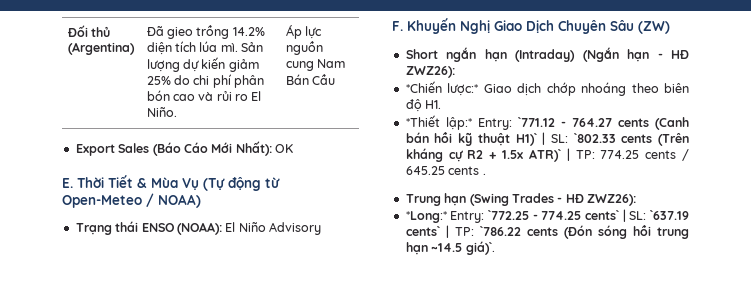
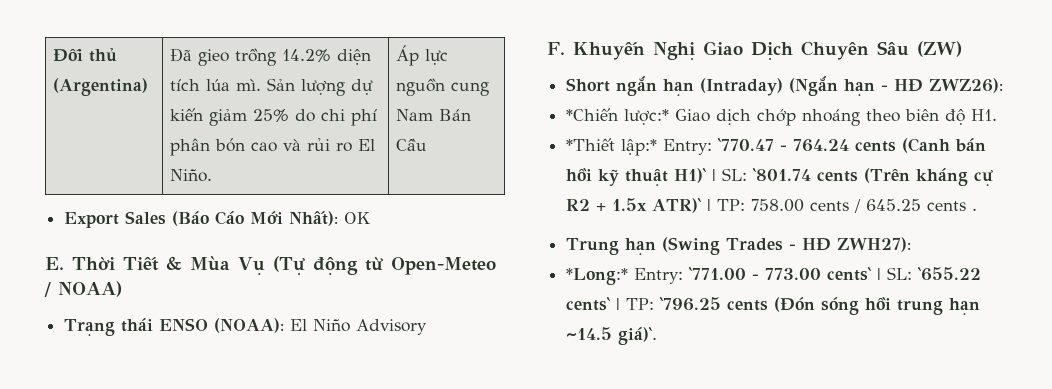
[517,117,612,127] `771.12 - 764.27 -> [717,138,850,152] `770.47 - 764.24
[573,133,616,143] `802.33 -> [752,168,812,181] `801.74
[600,150,640,159] 774.25 -> [751,199,805,212] 758.00
[587,194,636,206] ZWZ26): -> [837,237,912,252] ZWH27):
[488,210,582,220] `772.25 - 774.25 -> [688,267,822,280] `771.00 - 773.00
[650,210,689,220] `637.19 -> [917,267,982,281] `655.22
[479,226,521,236] `786.22 -> [659,297,722,311] `796.25

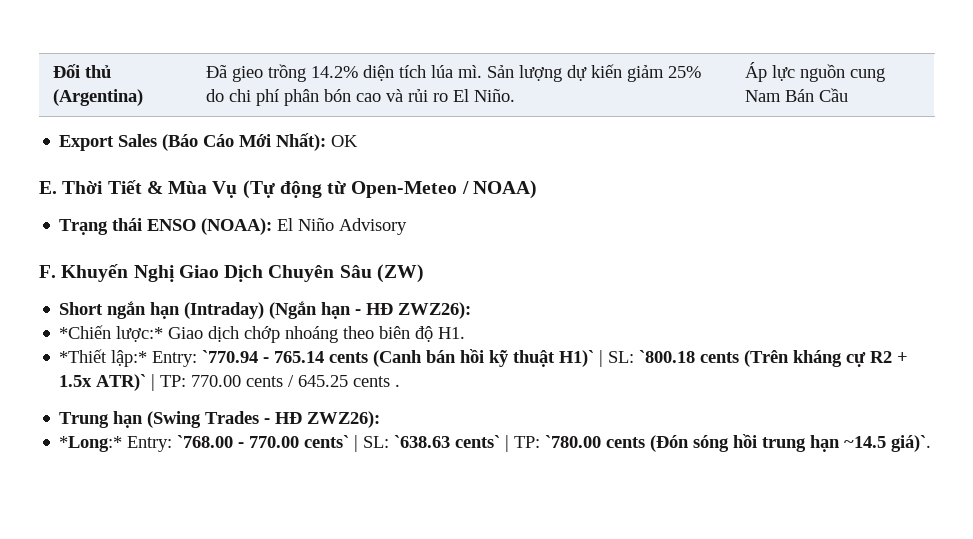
[717,138,850,152] `770.47 - 764.24 -> [202,350,325,363] `770.94 - 765.14
[752,168,812,181] `801.74 -> [639,350,696,363] `800.18
[751,199,805,212] 758.00 -> [191,375,242,387] 770.00
[837,237,912,252] ZWH27): -> [307,411,381,428] ZWZ26):
[688,267,822,280] `771.00 - 773.00 -> [177,435,300,448] `768.00 - 770.00
[917,267,982,281] `655.22 -> [394,435,451,448] `638.63
[659,297,722,311] `796.25 -> [545,435,602,448] `780.00

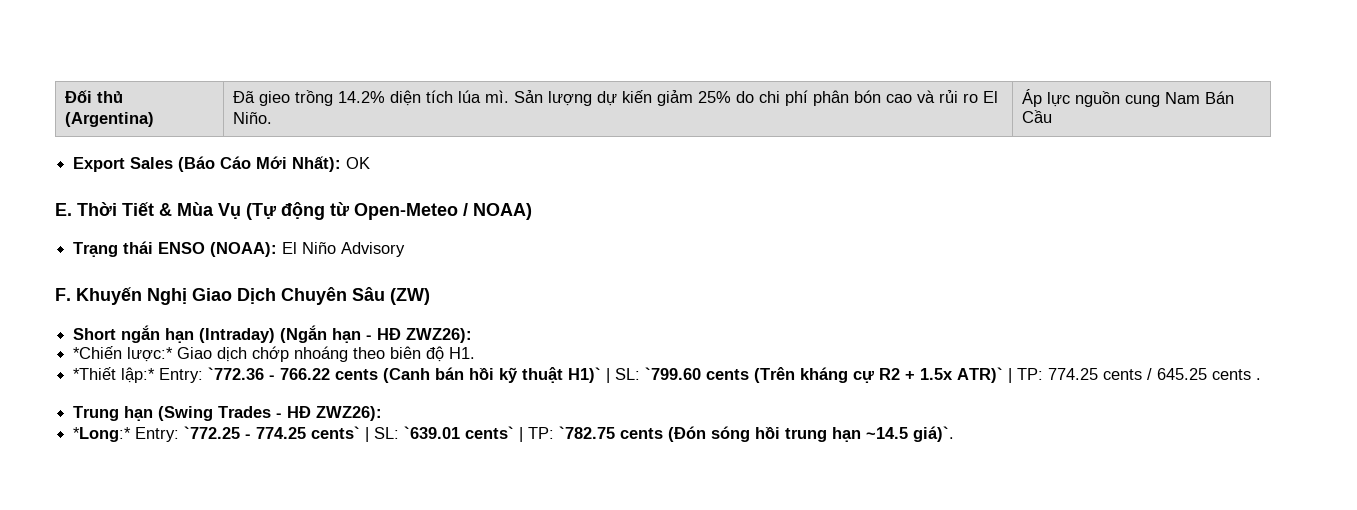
[202,350,325,363] `770.94 - 765.14 -> [208,367,331,380] `772.36 - 766.22
[639,350,696,363] `800.18 -> [645,367,702,380] `799.60
[191,375,242,387] 770.00 -> [1048,368,1099,380] 774.25
[177,435,300,448] `768.00 - 770.00 -> [184,426,307,439] `772.25 - 774.25
[394,435,451,448] `638.63 -> [404,426,461,439] `639.01
[545,435,602,448] `780.00 -> [559,426,616,439] `782.75

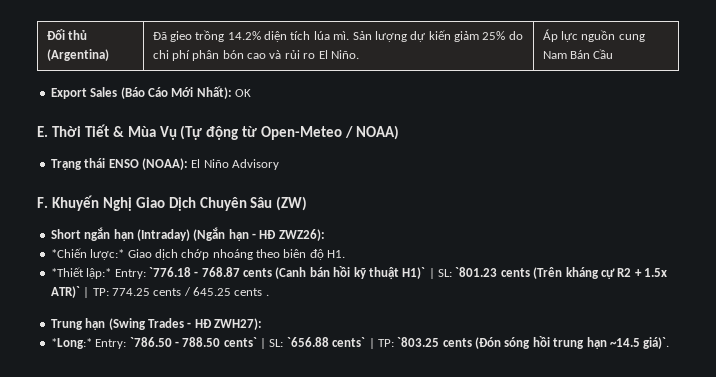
[208,367,331,380] `772.36 - 766.22 -> [148,267,240,277] `776.18 - 768.87
[645,367,702,380] `799.60 -> [455,267,498,277] `801.23
[316,406,383,421] ZWZ26): -> [214,318,262,330] ZWH27):
[184,426,307,439] `772.25 - 774.25 -> [129,337,221,347] `786.50 - 788.50
[404,426,461,439] `639.01 -> [286,337,329,347] `656.88
[559,426,616,439] `782.75 -> [397,337,440,347] `803.25

